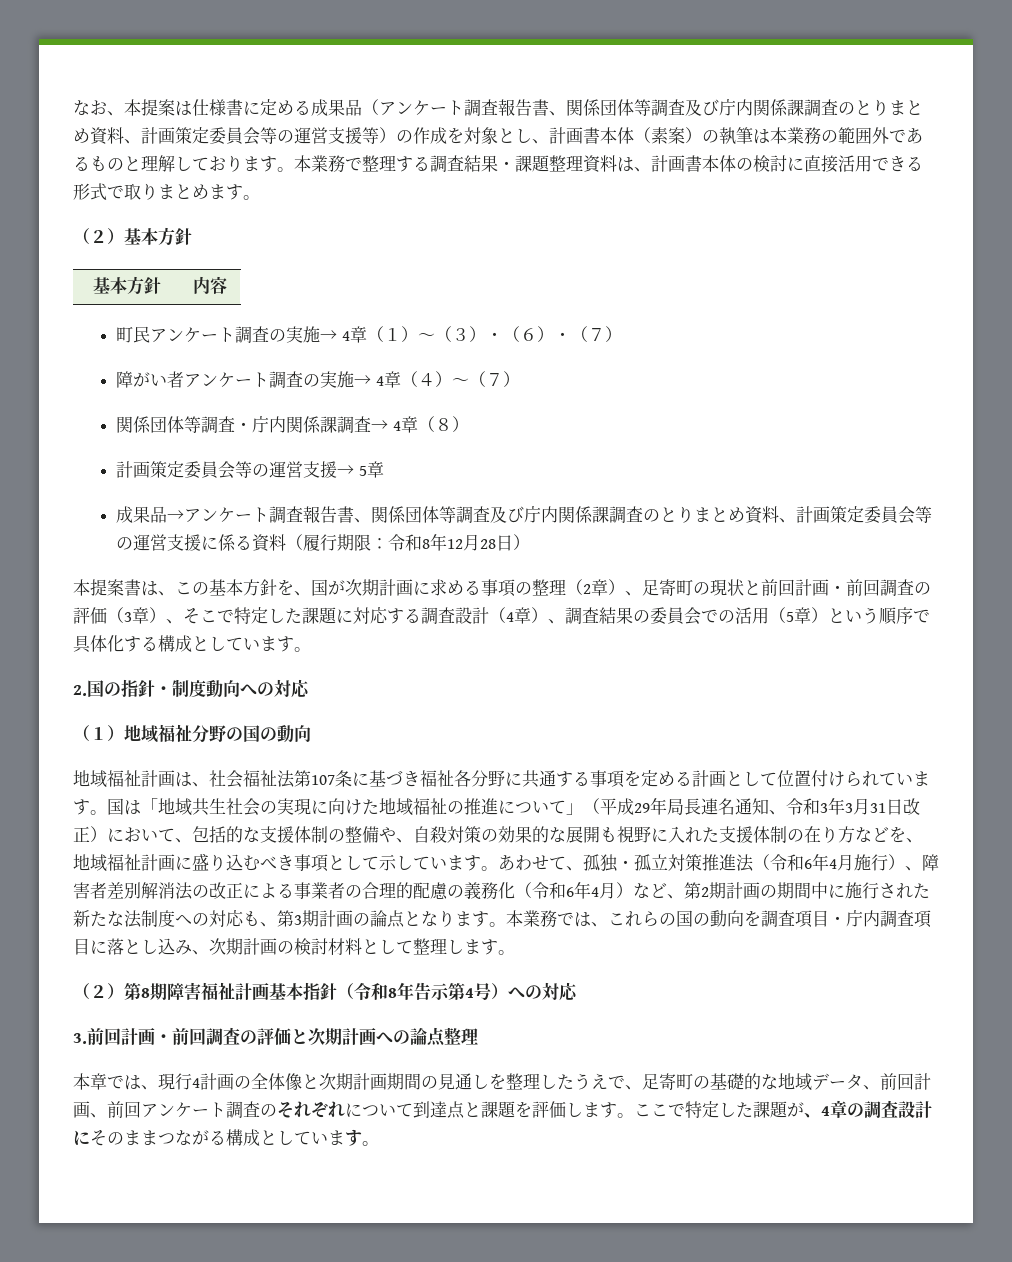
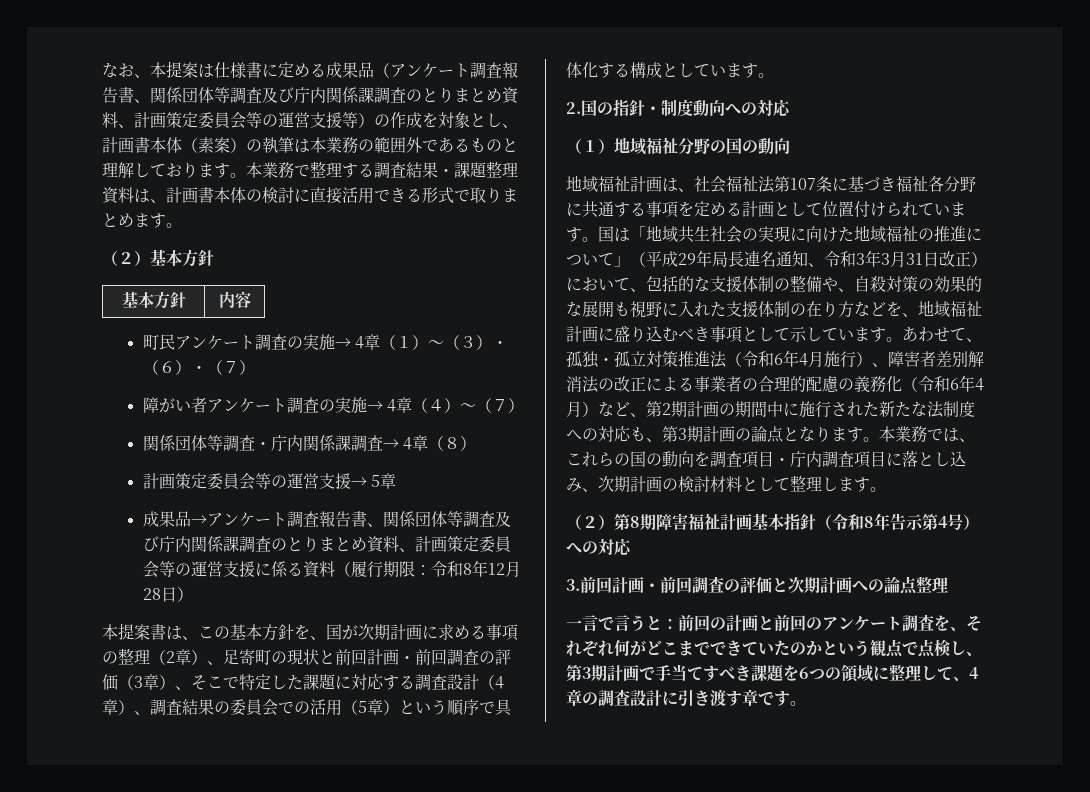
[73,1073,931,1091] [73,1101,277,1118] 本章では、現行4計画の全体像と次期計画期間の見通しを整理したうえで、足寄町の基礎的な地域データ、前回計画、前回アンケート調査の -> [566,614,966,632] 一言で言うと：前回の計画と前回のアンケート調査を、
[345,1101,804,1119] について到達点と課題を評価します。ここで特定した課題が -> [614,639,982,657] [566,664,953,682] 何がどこまでできていたのかという観点で点検し、第3期計画で手当てすべき課題を6つの領域に整理して
[90,1129,345,1146] そのままつながる構成としていま -> [678,689,774,706] 引き渡す章で

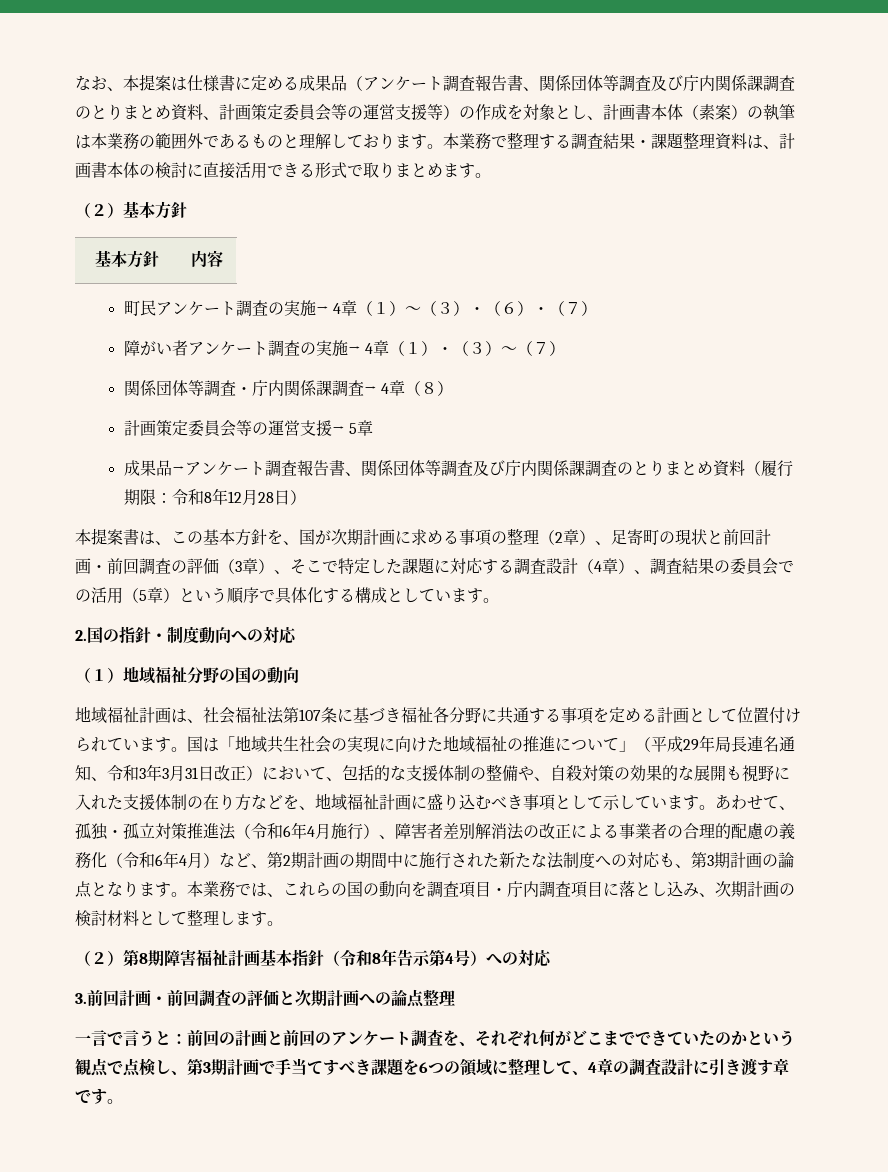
[427,399,444,411] ４ -> [405,341,486,356] １）・（３
[398,536,511,553] [142,561,335,578] 、計画策定委員会等の運営支援に係る資料 -> (745, 468) none

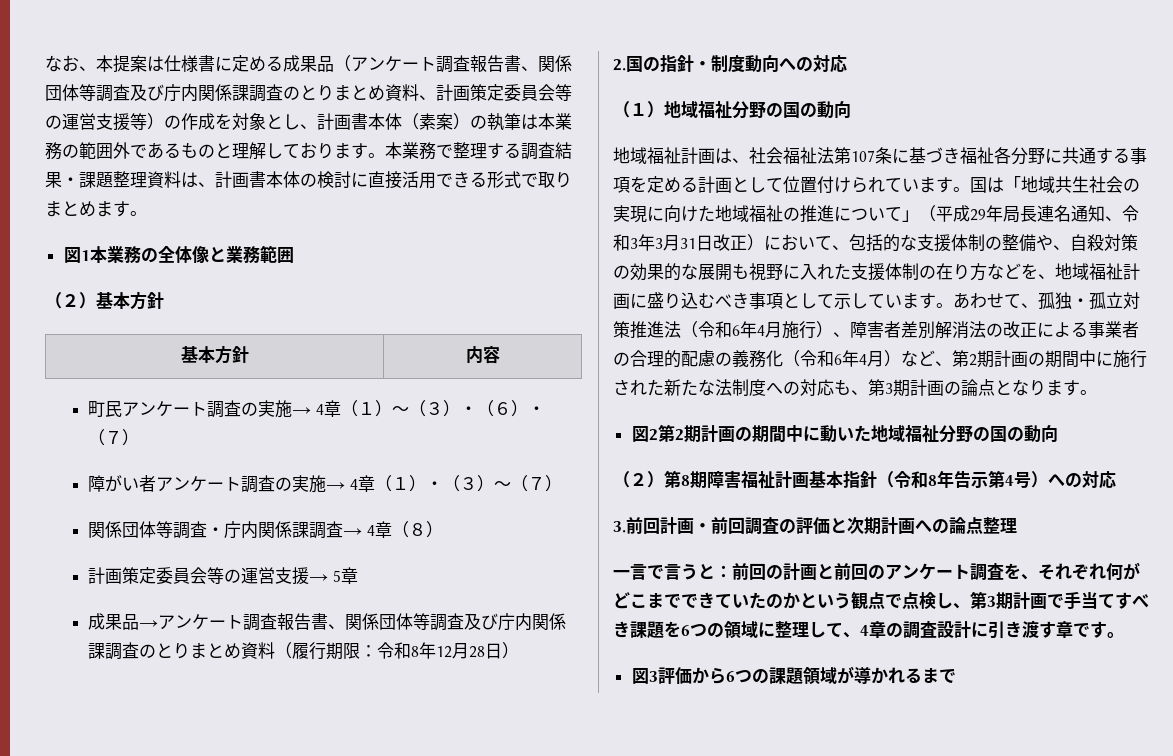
(491, 175) none -> [63,245,294,264] // 図1本業務の全体像と業務範囲
[75,528,771,546] [75,558,794,575] [75,587,499,604] // 本提案書は、この基本方針を、国が次期計画に求める事項の整理（2章）、足寄町の現状と前回計画・前回調査の評価（3章）、そこで特定した課題に対応する調査設計（4章）、調査結果の委員会での活用（5章）という順序で具体化する構成としています。 -> (519, 650) none
[187,880,795,898] [75,909,283,927] 本業務では、これらの国の動向を調査項目・庁内調査項目に落とし込み、次期計画の検討材料として整理します。 -> [631,424,1058,443] // 図2第2期計画の期間中に動いた地域福祉分野の国の動向
(123, 1101) none -> [631,666,956,685] // 図3評価から6つの課題領域が導かれるまで

